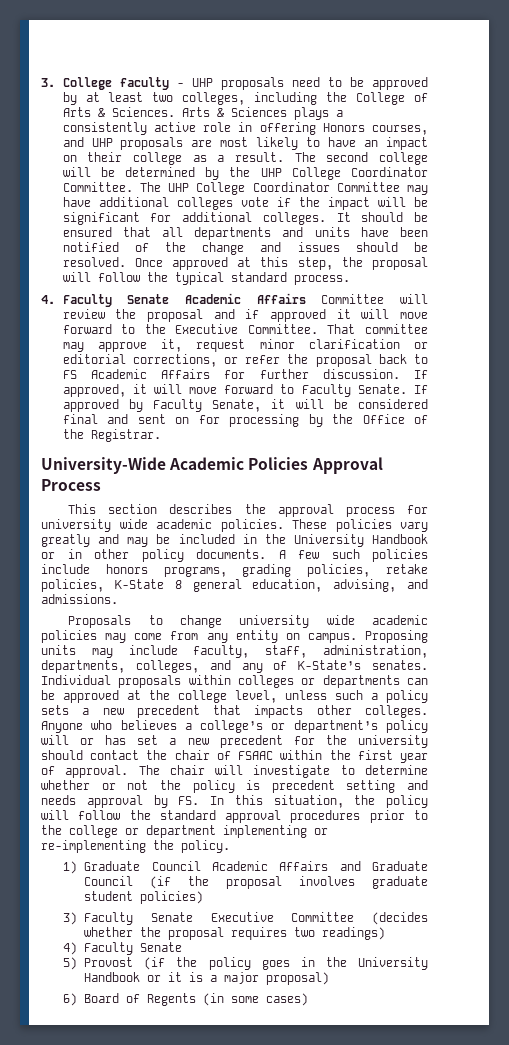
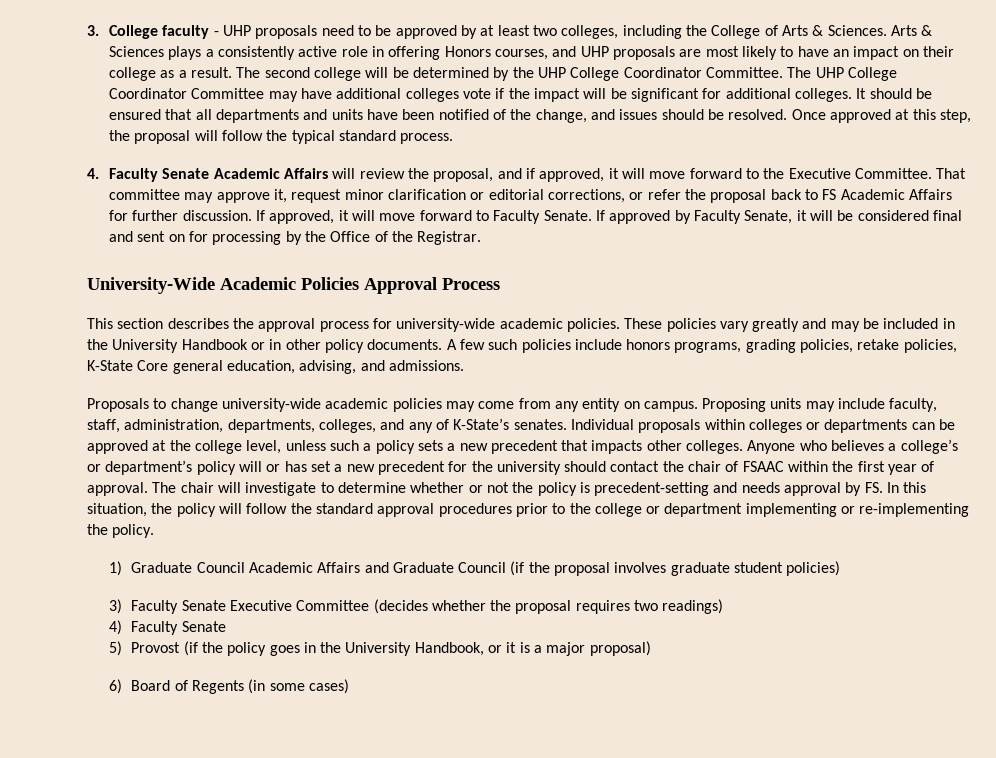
[202,242,245,255] change -> [535,109,587,123] change,
[321,294,385,304] Committee -> (329, 173) none
[146,309,203,322] proposal -> [433,168,494,182] proposal,
[269,309,326,322] approved -> [539,168,605,182] approved,
[41,519,148,532] university wide -> [396,318,496,332] university-wide
[174,580,182,589] 8 -> [137,360,169,371] Core
[239,615,355,628] university wide -> [221,398,321,412] university-wide
[271,780,396,793] precedent setting -> [594,482,710,496] precedent-setting
[84,972,141,982] Handbook -> [414,642,484,656] Handbook,

